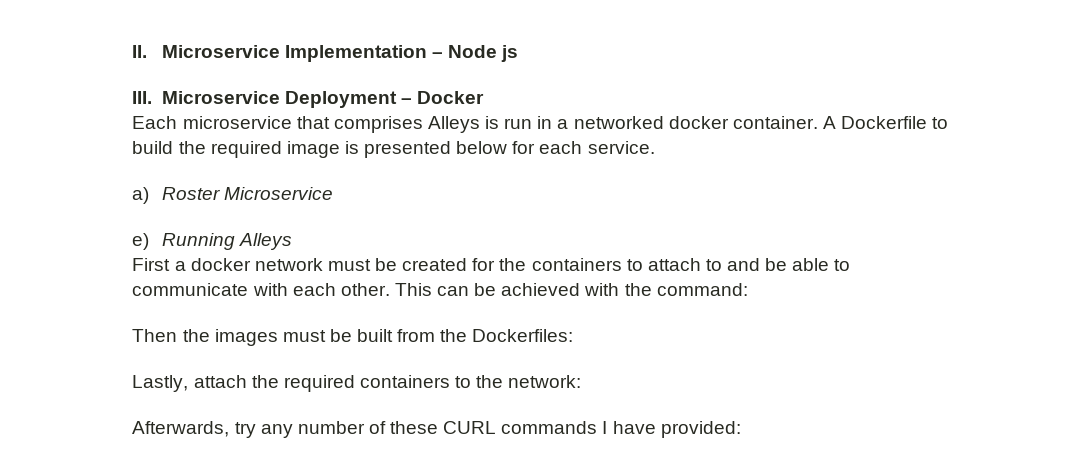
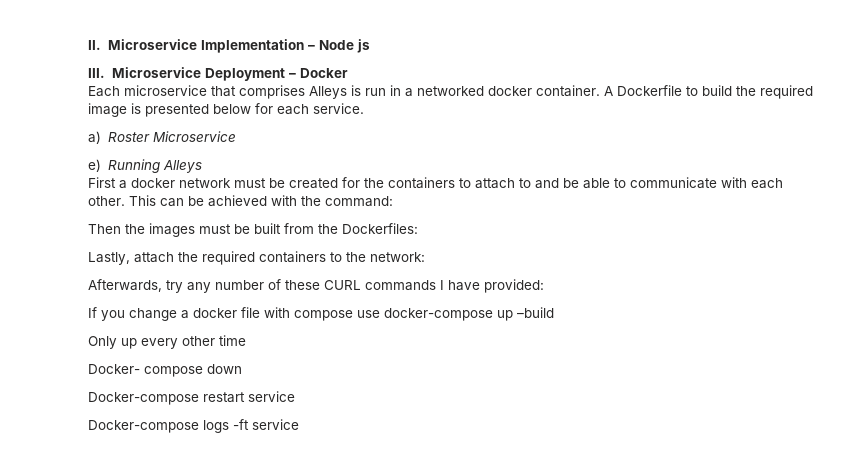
(741, 429) none -> [88,307,555,321] [88,335,247,349] [88,364,243,377] [88,391,296,405] [88,419,300,433] // If you change a docker file with compose use docker-compose up –build // Only up every other time // Docker- compose down // Docker-compose restart service // Docker-compose logs -ft service

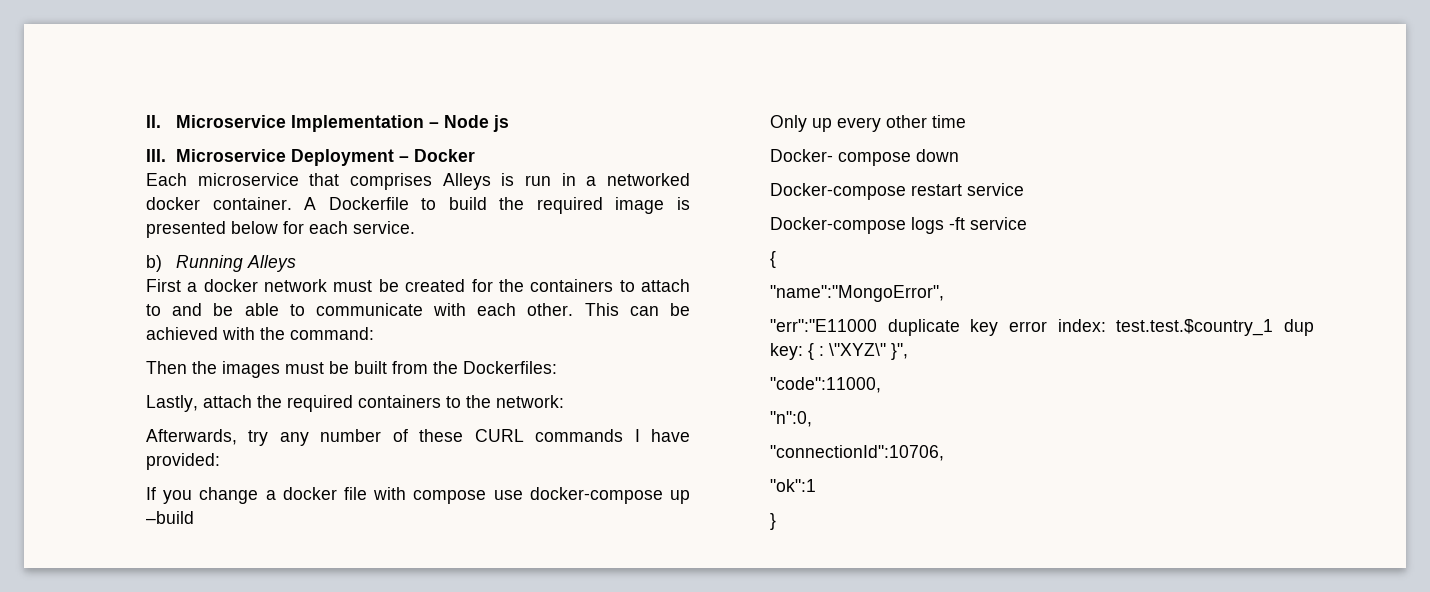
[88,131,237,144] [88,159,102,172] a) Roster Microservice // e) -> [145,255,162,272] b)
(300, 424) none -> [769,251,776,268] [769,285,944,302] [769,319,1314,336] [769,343,908,360] [769,377,881,393] [769,411,812,427] [769,445,944,461] [769,479,816,492] [769,513,776,530] // { // "name":"MongoError", // "err":"E11000 duplicate key error index: test.test.$country_1 dup key: { : \"XYZ\" }", // "code":11000, // "n":0, // "connectionId":10706, // "ok":1 // }

